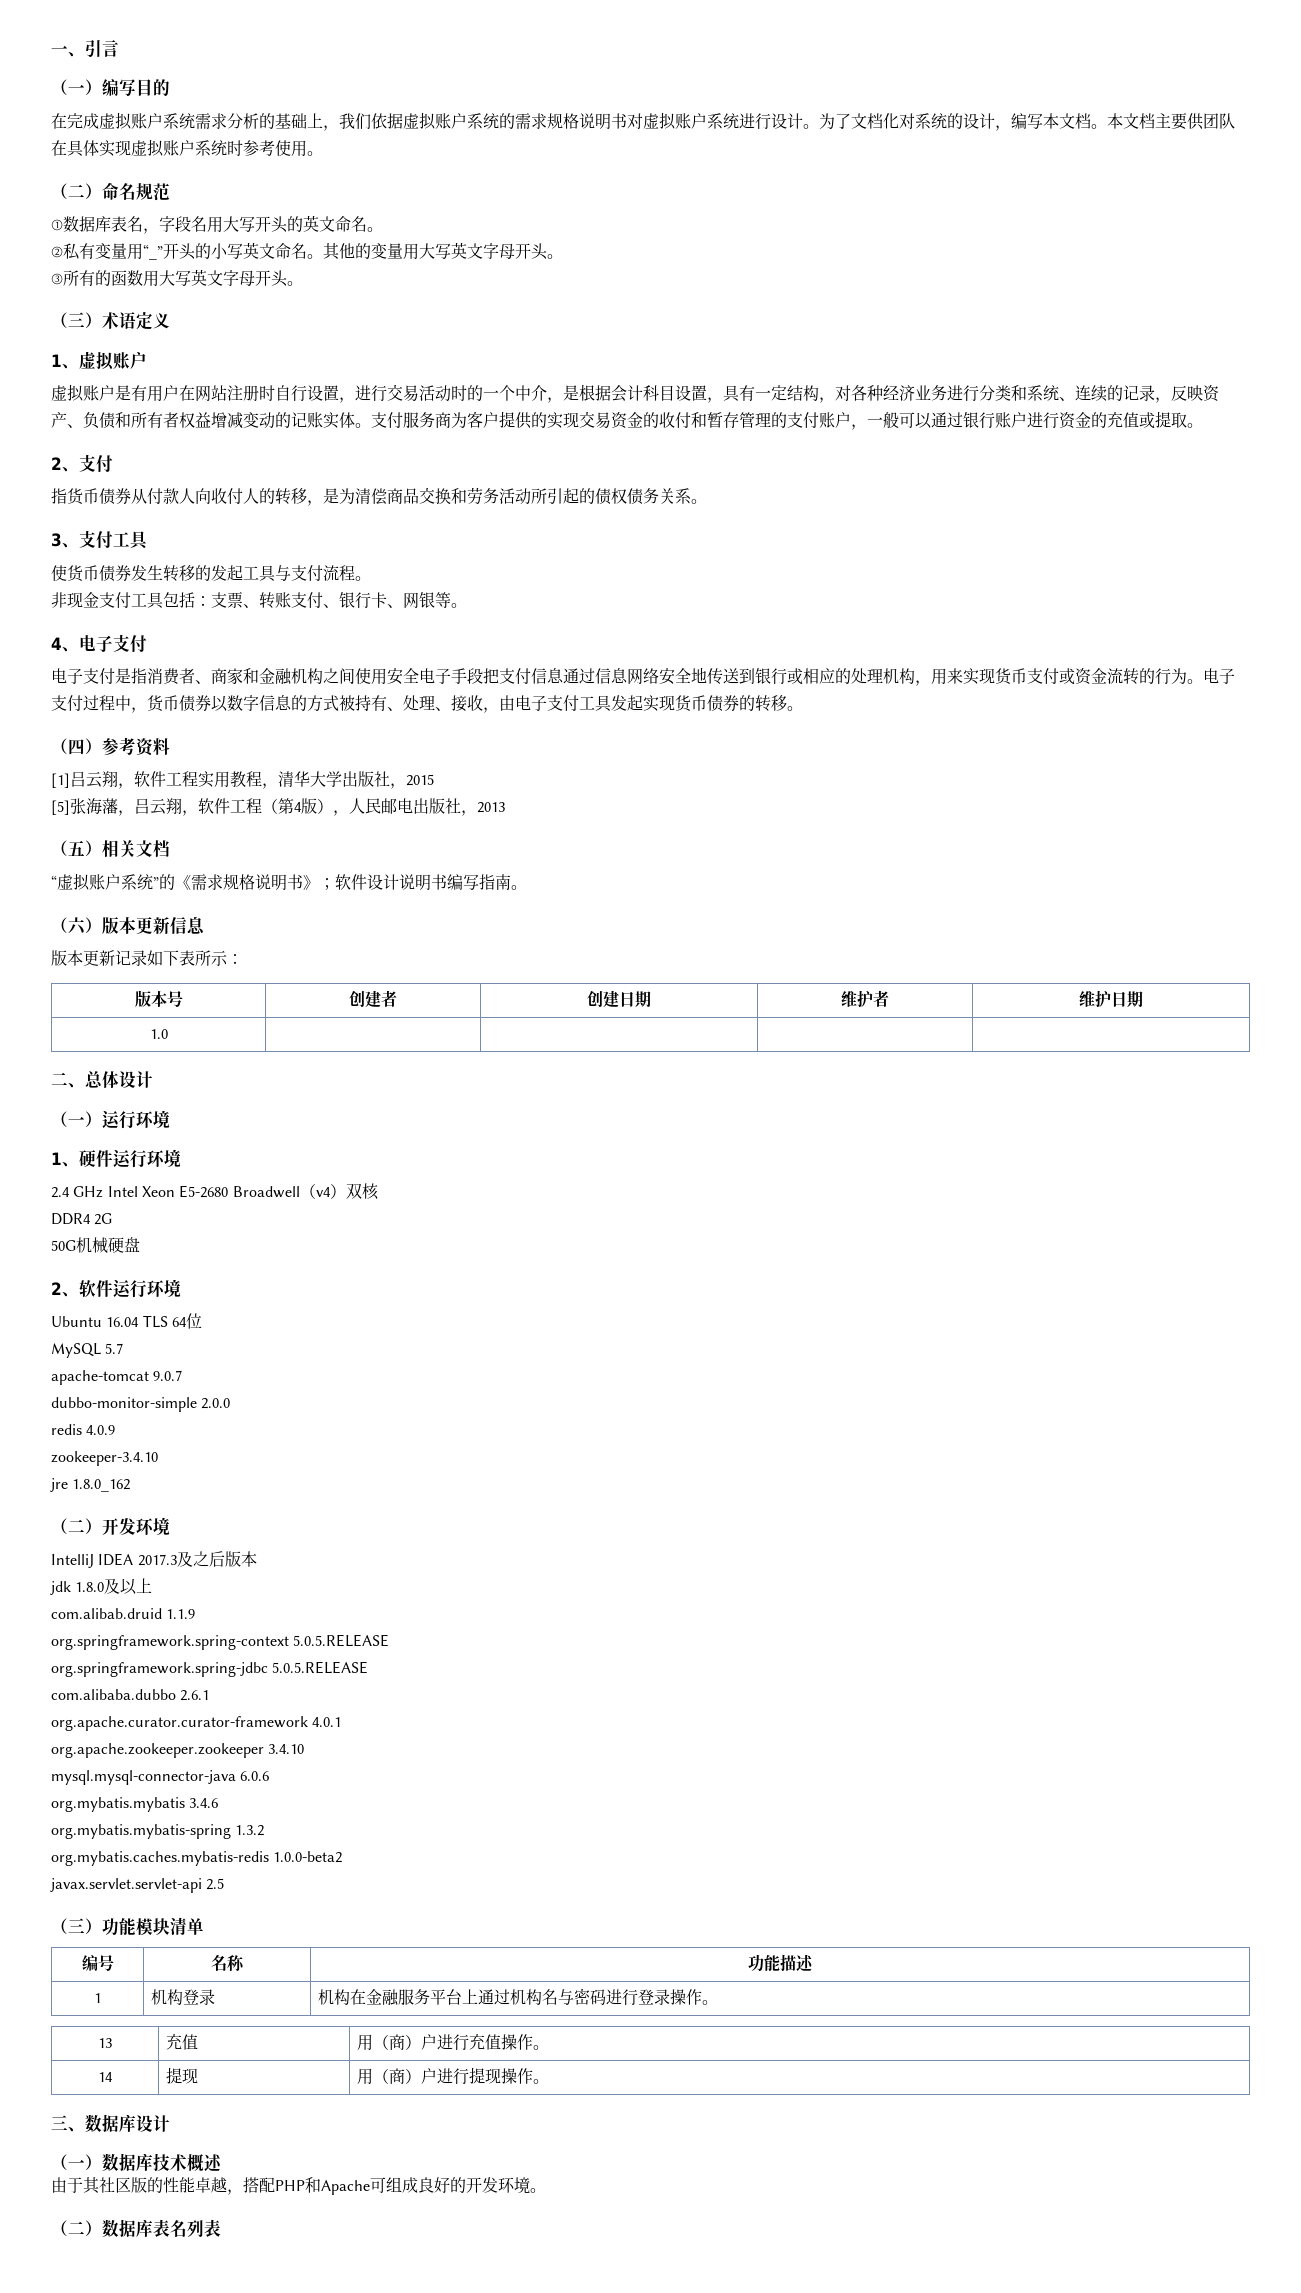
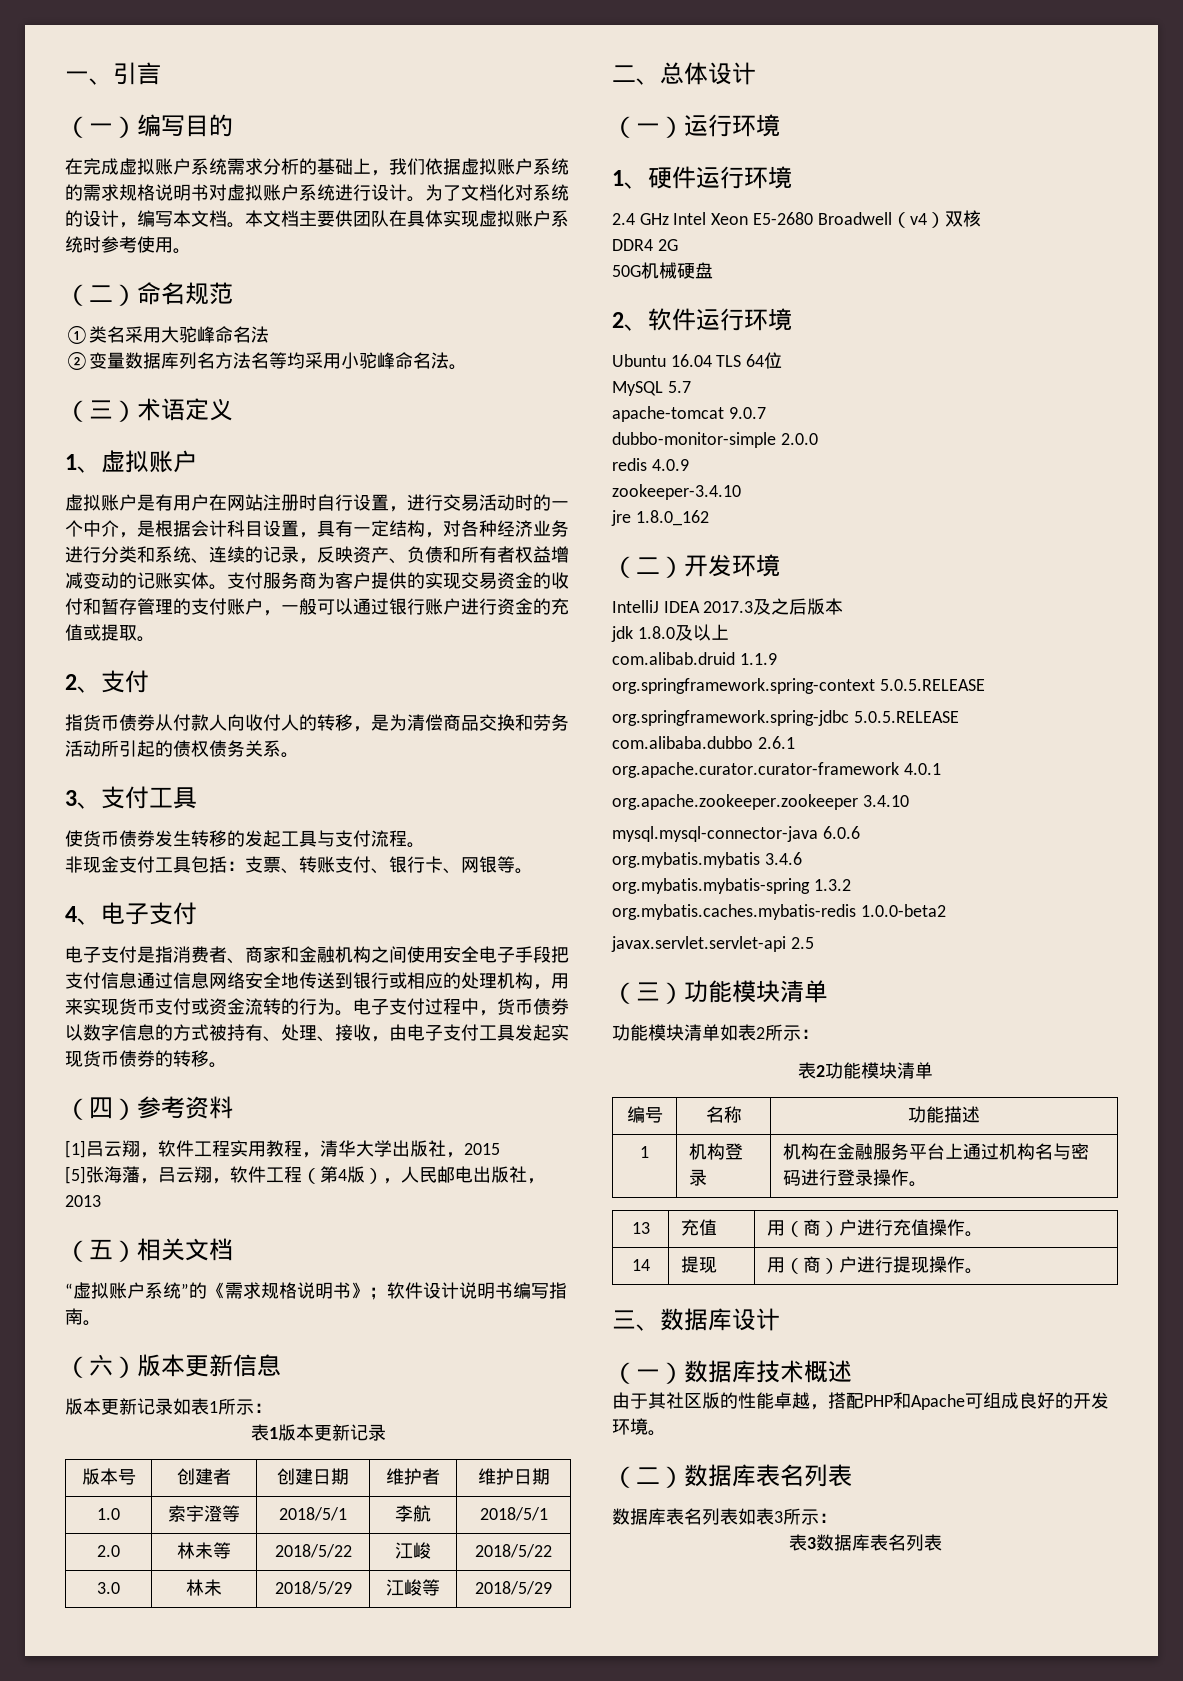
[63,215,383,234] [51,242,563,260] [51,269,288,287] 数据库表名，字段名用大写开头的英文命名。 // ②私有变量用“_”开头的小写英文命名。其他的变量用大写英文字母开头。 // ③所有的函数用大写英文字母开头 -> [89,326,269,343] [65,351,449,370] 类名采用大驼峰命名法 // ②变量数据库列名方法名等均采用小驼峰命名法
[163,950,243,966] 下表所示： -> [191,1398,272,1415] [250,1424,386,1441] 表1所示： // 表1版本更新记录
(168, 1034) | | | -> [168,1505,240,1522] [279,1507,347,1521] [395,1505,432,1522] [479,1507,548,1521] [97,1545,120,1557] [177,1542,231,1559] [274,1544,352,1558] [395,1542,432,1559] [475,1544,552,1558] [97,1582,120,1594] [186,1579,222,1596] [274,1581,352,1595] [386,1579,441,1596] [475,1581,552,1595] 索宇澄等 | 2018/5/1 | 李航 | 2018/5/1 // 2.0 | 林未等 | 2018/5/22 | 江峻 | 2018/5/22 // 3.0 | 林未 | 2018/5/29 | 江峻等 | 2018/5/29
(204, 1926) none -> [612,1024,819,1041] [797,1062,933,1079] // 功能模块清单如表2所示： // 表2功能模块清单
(221, 2228) none -> [612,1508,837,1525] [788,1534,942,1551] // 数据库表名列表如表3所示： // 表3数据库表名列表

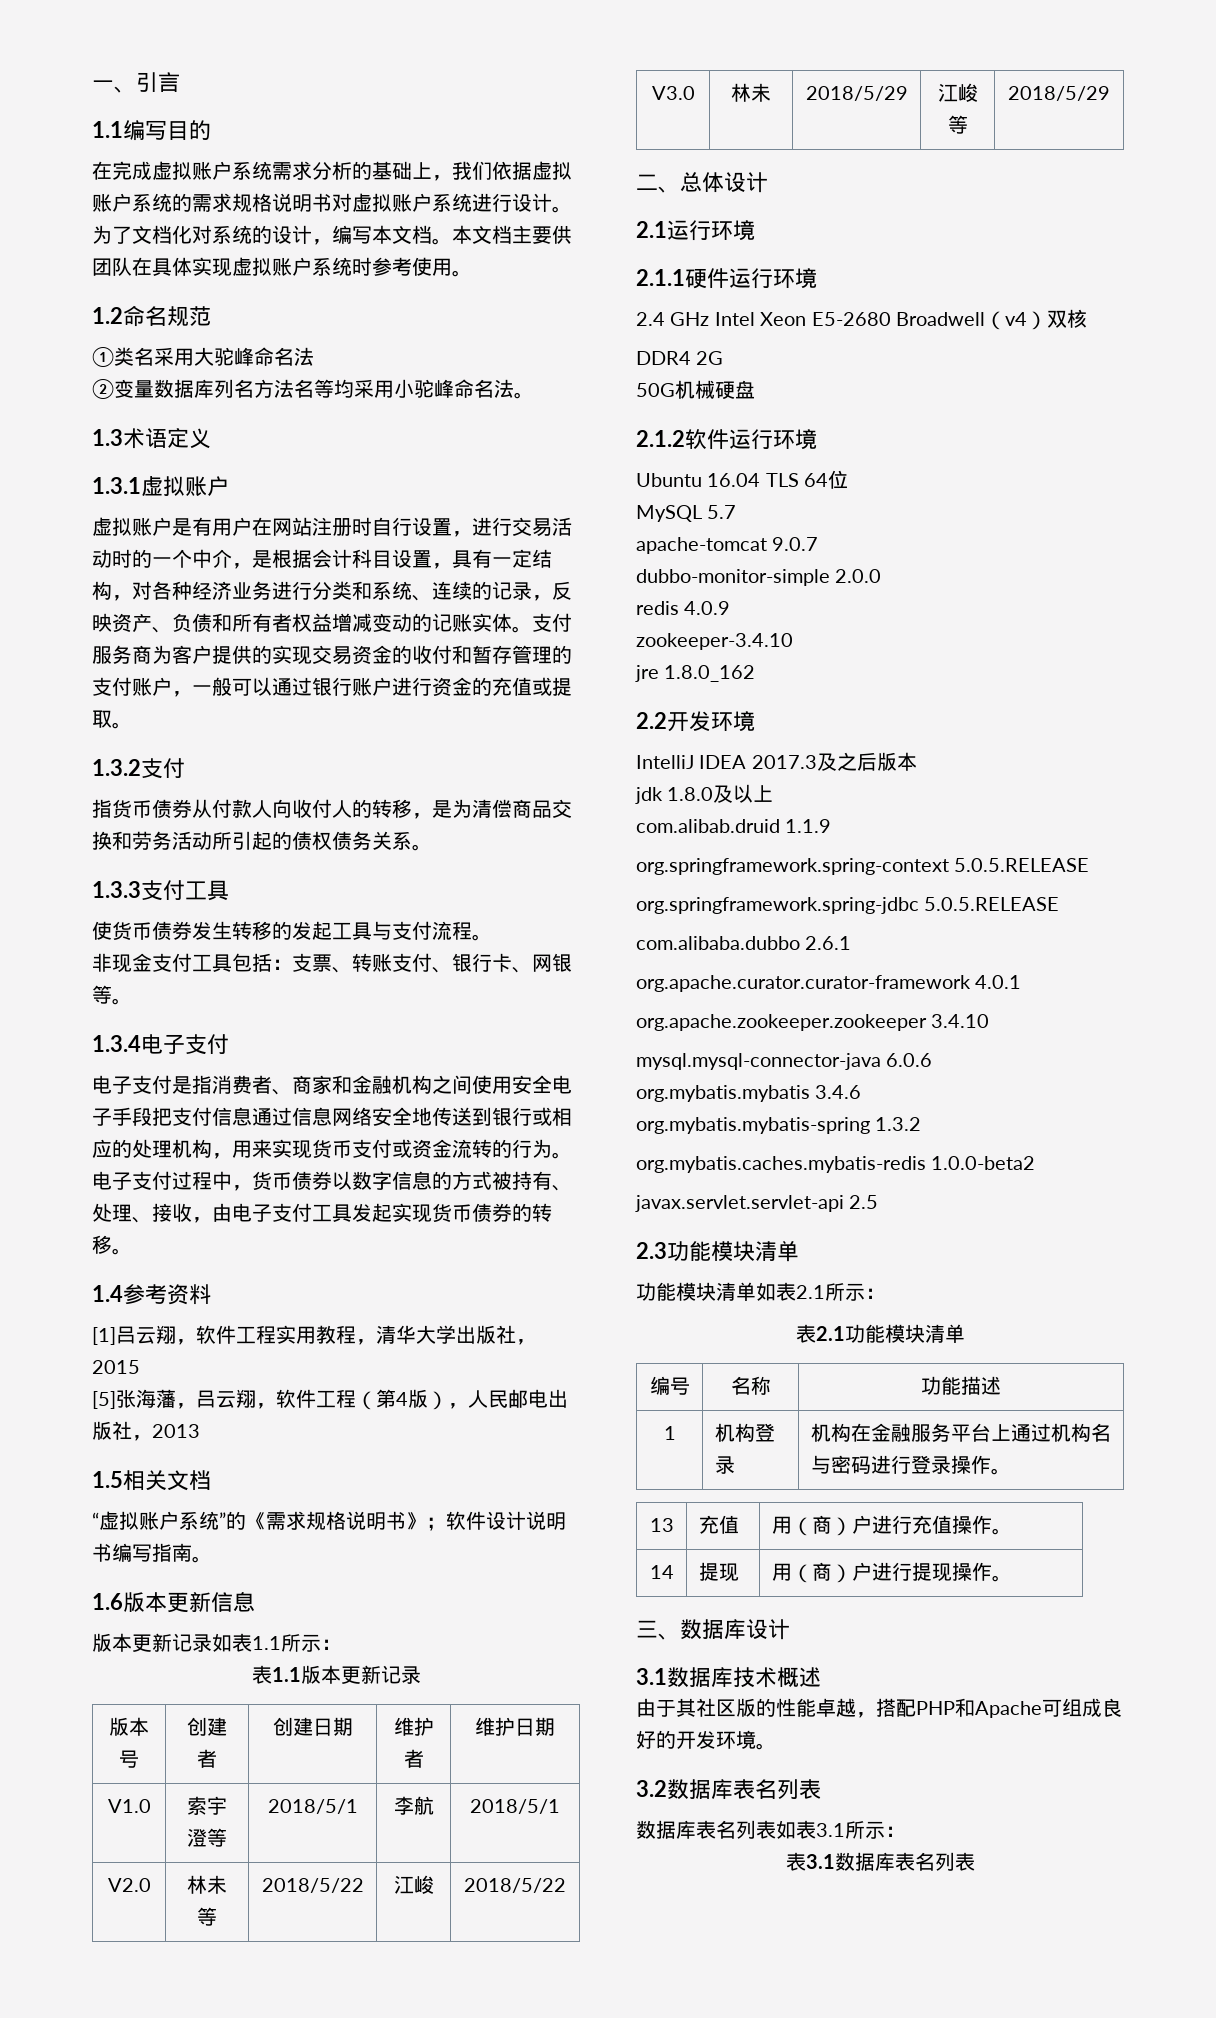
[65,116,137,138] （一） -> [92,121,123,138] 1.1
[65,284,137,306] （二） -> [92,307,123,324] 1.2
[65,400,137,422] （三） -> [92,429,123,446] 1.3
[65,454,101,473] 1、 -> [92,477,141,494] 1.3.1
[65,674,101,693] 2、 -> [92,759,141,776] 1.3.2
[65,790,101,809] 3、 -> [92,881,141,898] 1.3.3
[65,906,101,925] 4、 -> [92,1035,141,1052] 1.3.4
[65,1097,137,1120] （四） -> [92,1285,123,1302] 1.4
[65,1239,137,1262] （五） -> [92,1471,123,1488] 1.5
[65,1354,137,1378] （六） -> [92,1593,123,1610] 1.6
[209,1398,272,1415] [250,1424,278,1441] 1所示： // 表1 -> [252,1634,341,1652] [251,1665,301,1684] 1.1所示： // 表1.1
[97,1508,120,1520] 1.0 -> [107,1799,151,1813] V1.0
[97,1545,120,1557] 2.0 -> [107,1878,151,1892] V2.0
[97,1582,120,1594] 3.0 -> [651,86,695,100] V3.0
[612,114,780,138] [612,170,648,189] （一）运行环境 // 1、 -> [636,220,755,241] [636,269,685,286] 2.1运行环境 // 2.1.1
[612,312,648,331] 2、 -> [636,430,685,447] 2.1.2
[612,556,684,578] （二） -> [636,712,667,729] 2.2
[612,982,684,1004] （三） -> [636,1242,667,1259] 2.3
[756,1024,819,1041] [797,1062,825,1079] 2所示： // 表2 -> [796,1283,885,1301] [795,1324,845,1343] 2.1所示： // 表2.1
[612,1362,684,1384] （一） -> [636,1668,667,1685] 3.1
[612,1466,684,1488] （二） -> [636,1780,667,1797] 3.2
[774,1508,837,1525] [788,1534,816,1551] 3所示： // 表3 -> [816,1821,905,1839] [785,1852,835,1871] 3.1所示： // 表3.1

